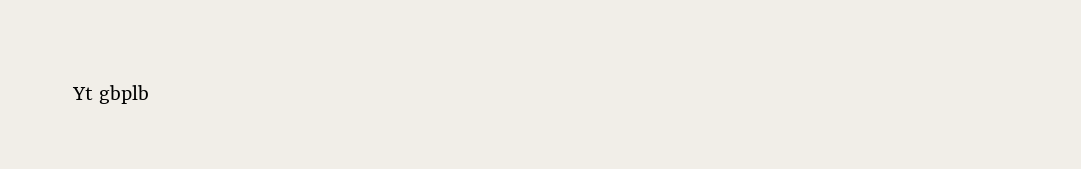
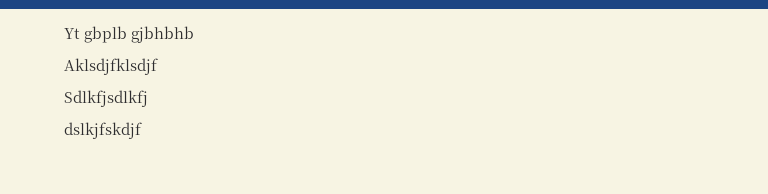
(150, 94) none -> [131,26,195,43] [64,58,158,75] [64,90,148,107] [64,122,142,139] gjbhbhb // Aklsdjfklsdjf // Sdlkfjsdlkfj // dslkjfskdjf

